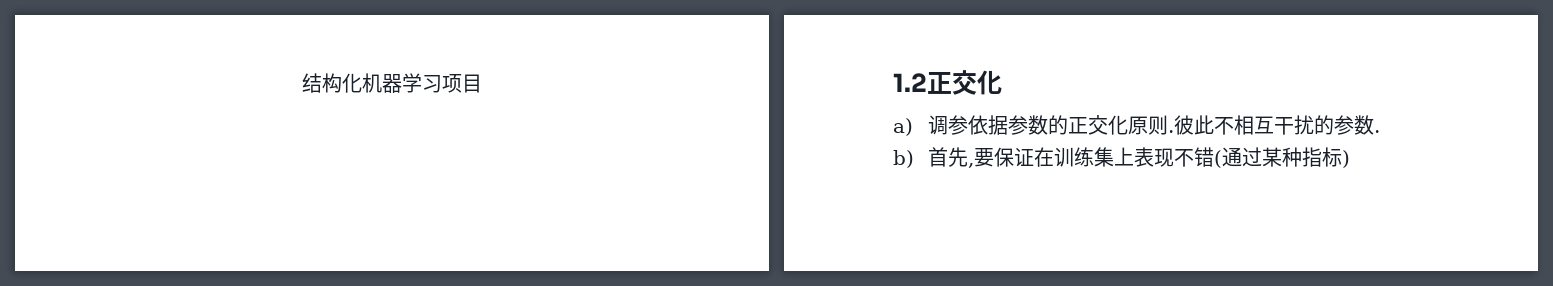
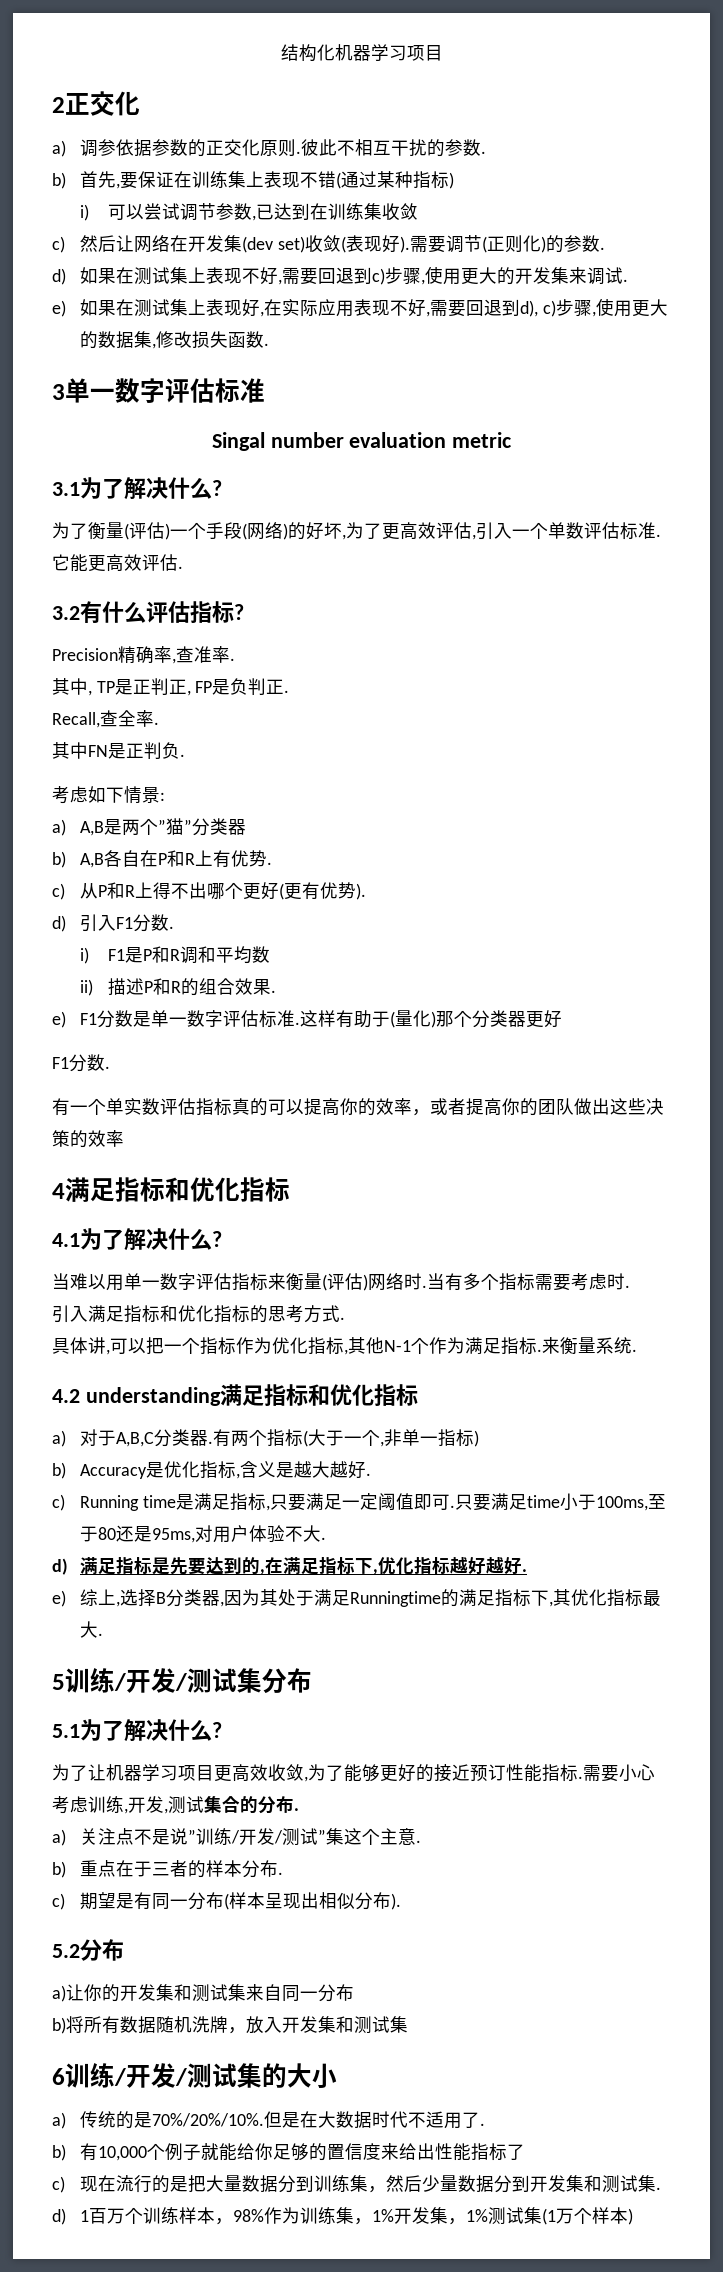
[893,73,927,92] 1.2 -> [52,97,65,113] 2
(1351, 159) none -> [80,203,419,221] [52,235,605,253] [52,266,629,285] [52,298,668,317] [80,331,270,349] [52,378,265,403] [211,432,512,451] [52,477,222,500] [52,522,661,540] [52,554,183,572] [52,601,244,623] [52,646,235,664] [52,678,290,696] [52,710,159,728] [52,742,185,759] [52,786,165,804] [52,818,247,836] [52,850,273,868] [52,882,367,900] [52,914,175,932] [80,946,271,964] [80,978,277,996] [52,1010,563,1028] [52,1054,110,1072] [52,1098,664,1116] [52,1130,124,1148] [52,1177,290,1202] [52,1228,222,1251] [52,1273,630,1291] [52,1305,345,1323] [52,1337,637,1355] [52,1384,418,1406] [52,1429,480,1447] [52,1461,372,1479] [52,1493,666,1511] [80,1525,327,1543] [52,1557,528,1575] [52,1589,662,1607] [80,1621,104,1638] [52,1668,312,1694] [52,1719,222,1742] [52,1764,655,1782] [52,1796,299,1814] [52,1828,422,1846] [52,1860,284,1878] [52,1892,402,1910] [52,1939,124,1961] [52,1984,354,2002] [52,2016,408,2034] [52,2063,337,2089] [52,2111,486,2129] [52,2143,526,2161] [52,2175,662,2193] [52,2207,634,2225] // i)可以尝试调节参数,已达到在训练集收敛 // c)然后让网络在开发集(dev set)收敛(表现好).需要调节(正则化)的参数. // d)如果在测试集上表现不好,需要回退到c)步骤,使用更大的开发集来调试. // e)如果在测试集上表现好,在实际应用表现不好,需要回退到d), c)步骤,使用更大的数据集,修改损失函数. // 3单一数字评估标准 // Singal number evaluation metric // 3.1为了解决什么? // 为了衡量(评估)一个手段(网络)的好坏,为了更高效评估,引入一个单数评估标准.它能更高效评估. // 3.2有什么评估指标? // Precision精确率,查准率. // 其中, TP是正判正, FP是负判正. // Recall,查全率. // 其中FN是正判负. // 考虑如下情景: // a) A,B是两个”猫”分类器 // b) A,B各自在P和R上有优势. // c)从P和R上得不出哪个更好(更有优势). // d)引入F1分数. // i) F1是P和R调和平均数 // ii)描述P和R的组合效果. // e) F1分数是单一数字评估标准.这样有助于(量化)那个分类器更好 // F1分数. // 有一个单实数评估指标真的可以提高你的效率，或者提高你的团队做出这些决策的效率 // 4满足指标和优化指标 // 4.1为了解决什么? // 当难以用单一数字评估指标来衡量(评估)网络时.当有多个指标需要考虑时. // 引入满足指标和优化指标的思考方式. // 具体讲,可以把一个指标作为优化指标,其他N-1个作为满足指标.来衡量系统. // 4.2 understanding满足指标和优化指标 // a)对于A,B,C分类器.有两个指标(大于一个,非单一指标) // b) Accuracy是优化指标,含义是越大越好. // c) Running time是满足指标,只要满足一定阈值即可.只要满足time小于100ms,至于80还是95ms,对用户体验不大. // d)满足指标是先要达到的,在满足指标下,优化指标越好越好. // e)综上,选择B分类器,因为其处于满足Runningtime的满足指标下,其优化指标最大. // 5训练/开发/测试集分布 // 5.1为了解决什么? // 为了让机器学习项目更高效收敛,为了能够更好的接近预订性能指标.需要小心考虑训练,开发,测试集合的分布. // a)关注点不是说”训练/开发/测试”集这个主意. // b)重点在于三者的样本分布. // c)期望是有同一分布(样本呈现出相似分布). // 5.2分布 // a)让你的开发集和测试集来自同一分布 // b)将所有数据随机洗牌，放入开发集和测试集 // 6训练/开发/测试集的大小 // a)传统的是70%/20%/10%.但是在大数据时代不适用了. // b)有10,000个例子就能给你足够的置信度来给出性能指标了 // c)现在流行的是把大量数据分到训练集，然后少量数据分到开发集和测试集. // d) 1百万个训练样本，98%作为训练集，1%开发集，1%测试集(1万个样本)

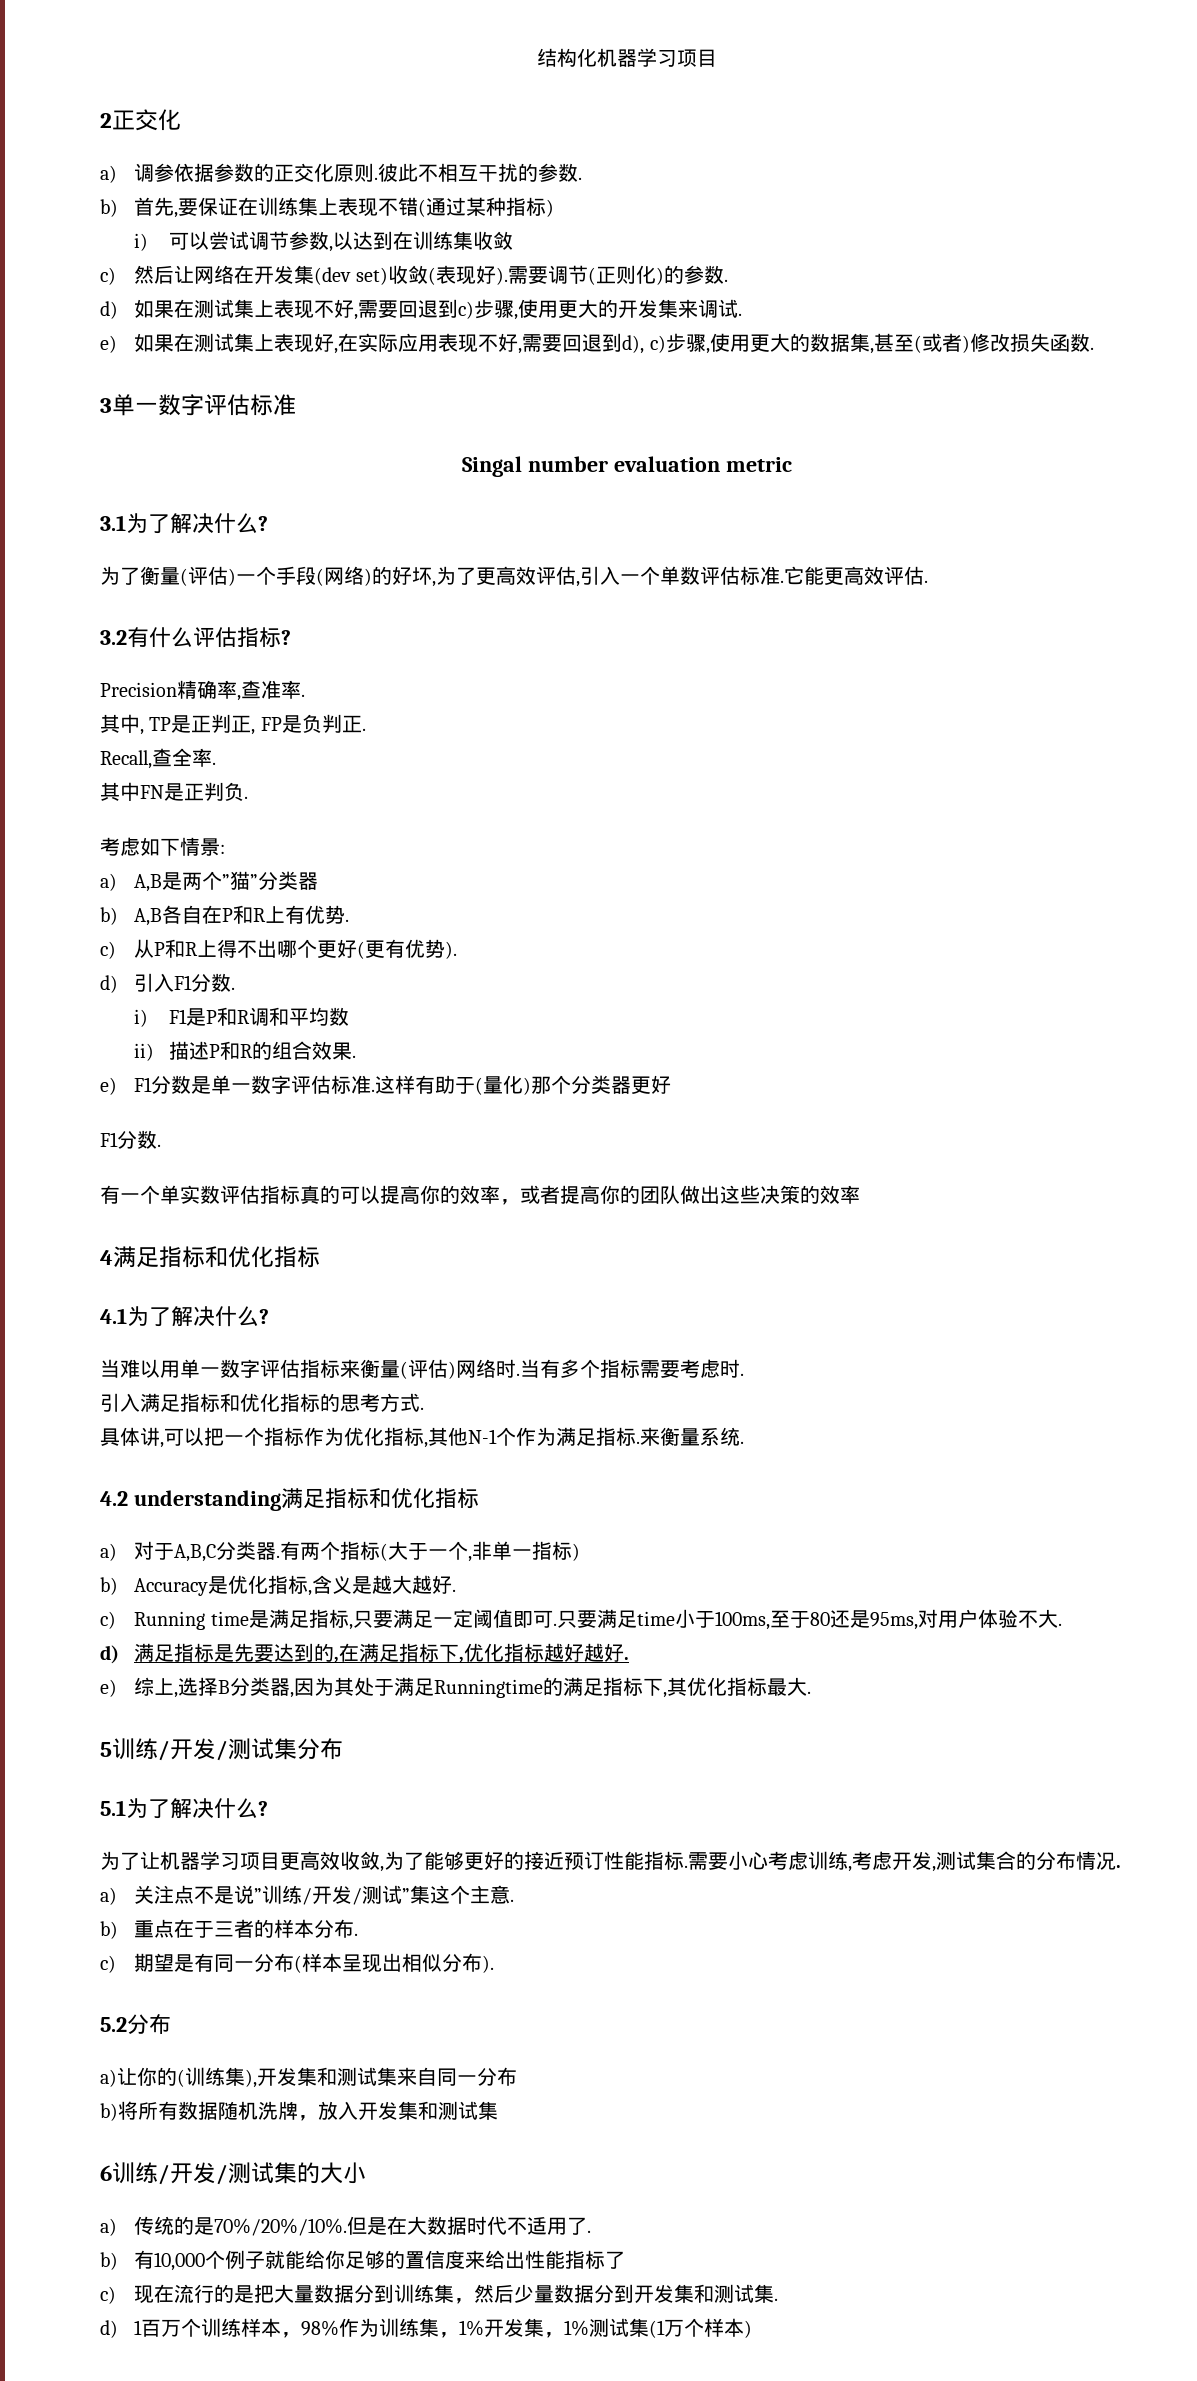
[256,204,275,220] 已 -> [332,231,353,250] 以
(157, 346) none -> [873,333,970,353] 甚至(或者)
(128, 1811) none -> [852,1851,892,1870] 考虑
(294, 1804) none -> [1076,1851,1116,1870] 情况
(120, 1993) none -> [177,2067,257,2088] (训练集),

